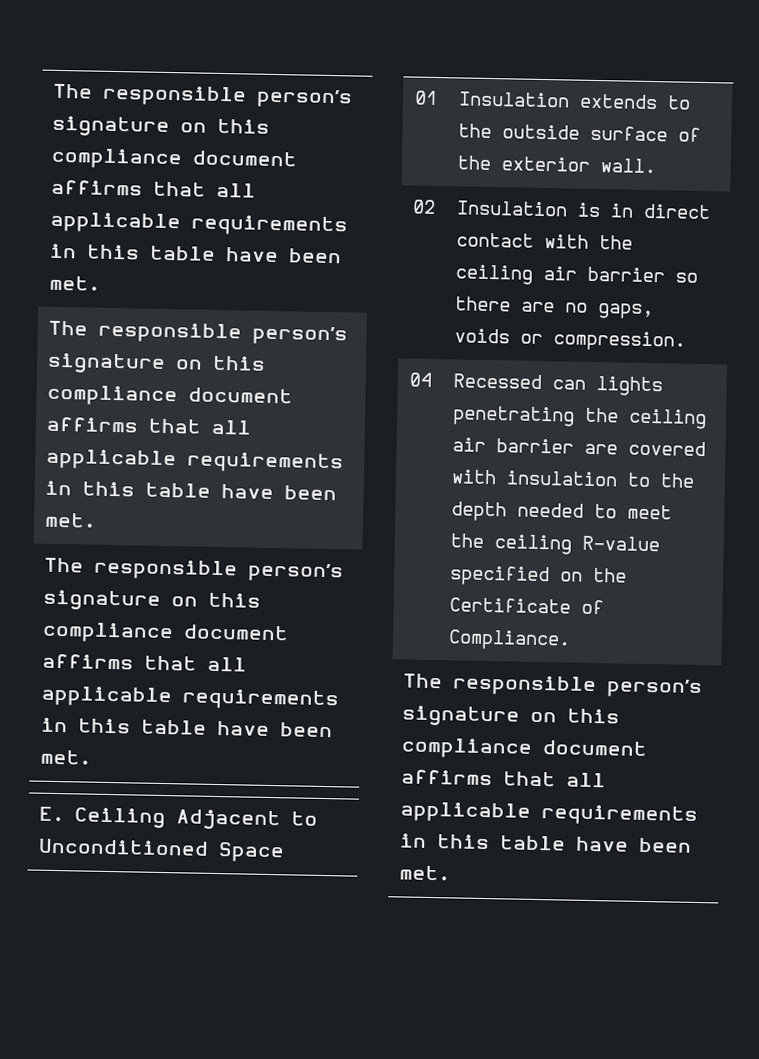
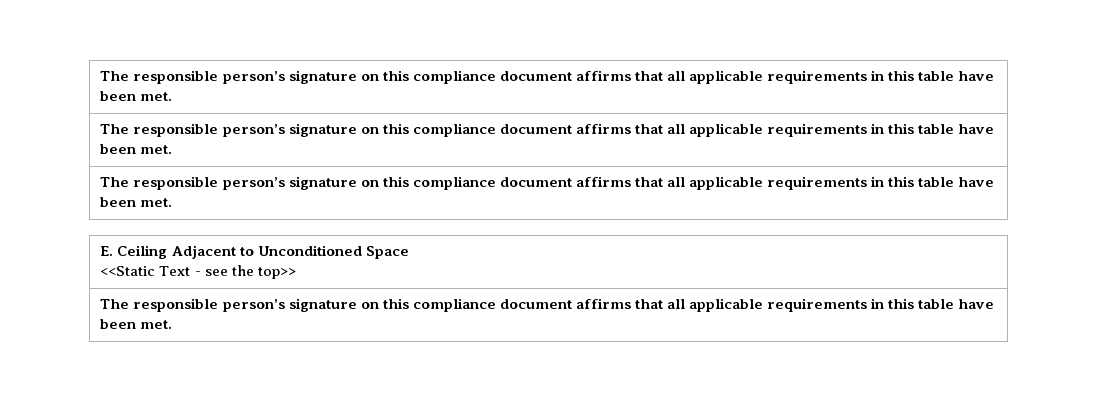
[414,90,438,105] [458,91,692,110] [458,123,702,142] [457,155,657,174] [412,199,436,214] [456,200,712,220] [456,232,634,250] [455,264,699,285] [455,296,655,320] [454,328,687,352] [409,372,432,387] [453,373,664,397] [452,405,708,430] [452,437,707,457] [451,469,696,488] [451,501,673,522] [450,533,661,555] [449,565,628,587] [449,597,605,615] [448,629,572,651] // 01 | Insulation extends to the outside surface of the exterior wall. // 02 | Insulation is in direct contact with the ceiling air barrier so there are no gaps, voids or compression. // 04 | Recessed can lights penetrating the ceiling air barrier are covered with insulation to the depth needed to meet the ceiling R-value specified on the Certificate of Compliance. -> [100,265,296,279] // <<Static Text - see the top>>

